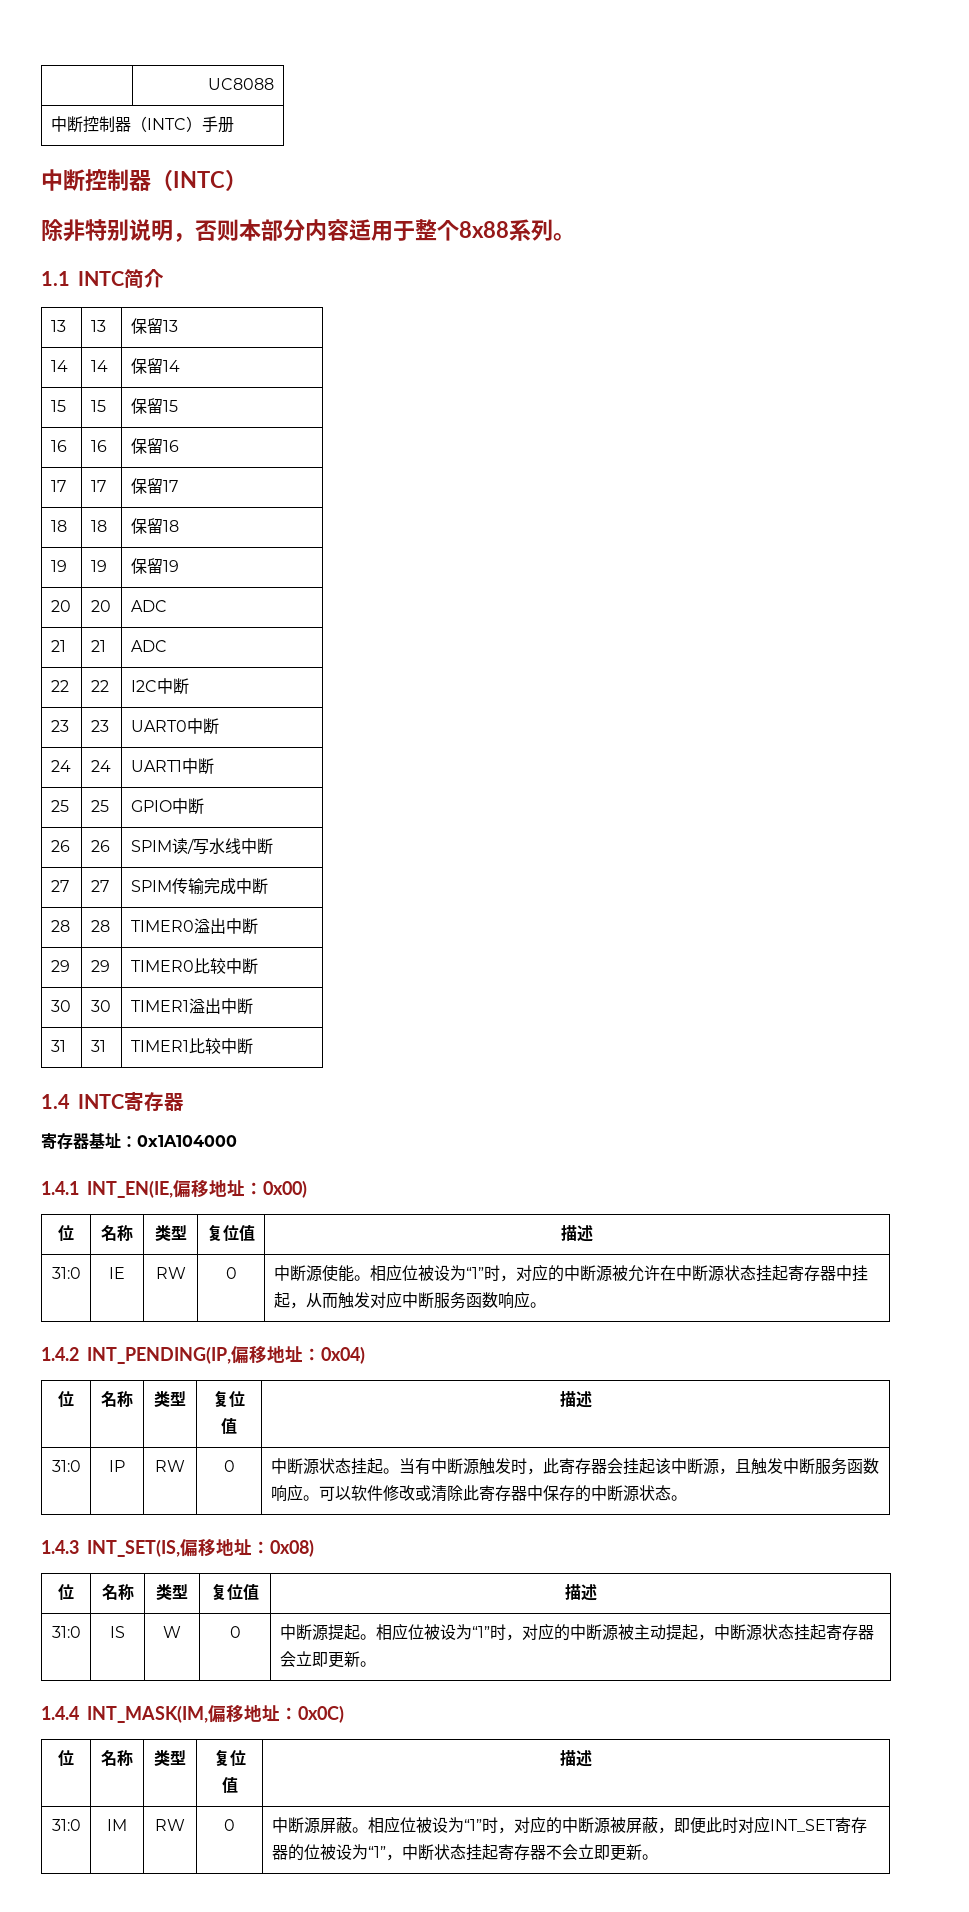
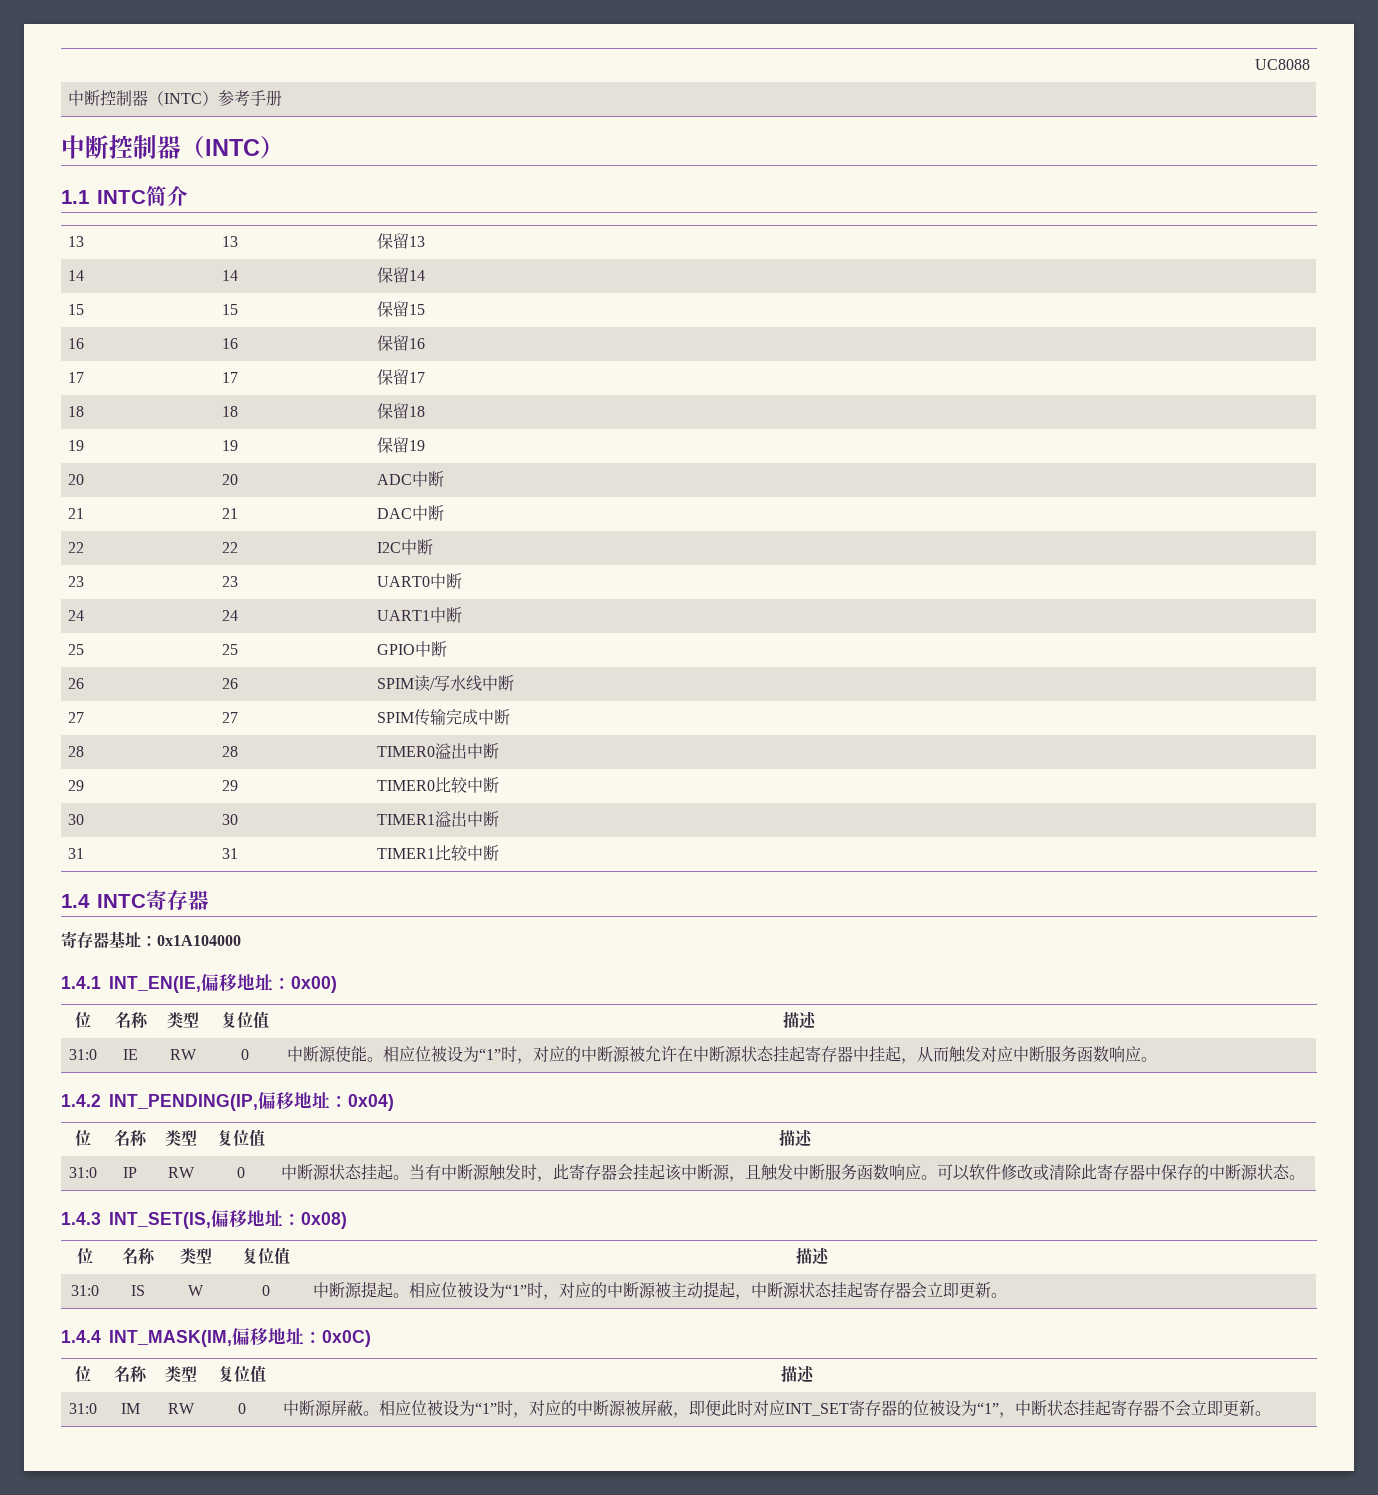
(202, 124) none -> [218,90,251,106] 参考
[41,219,575,242] // 除非特别说明，否则本部分内容适用于整个8x88系列。 -> (284, 147) none
(167, 606) none -> [412,471,445,487] 中断
[130,640,167,652] ADC -> [377,505,445,521] DAC中断

